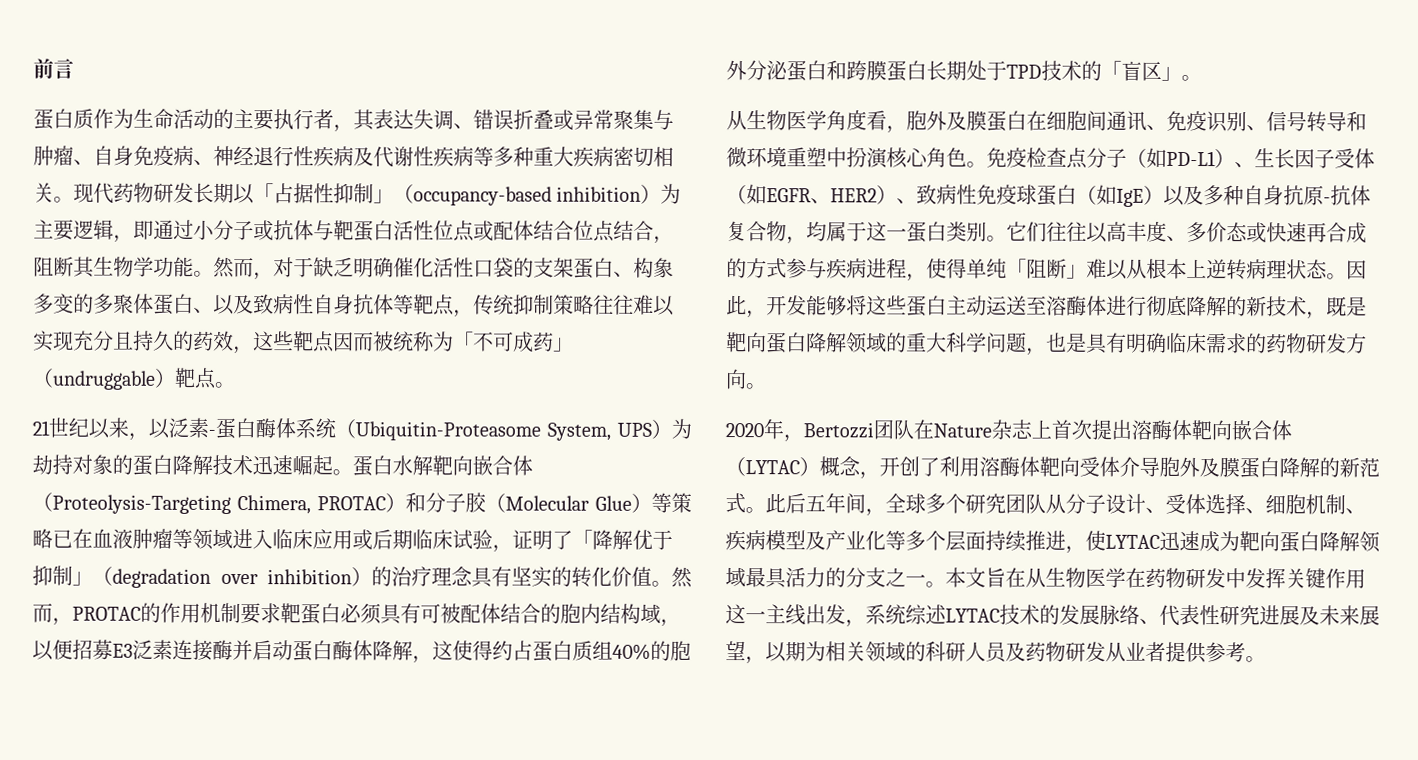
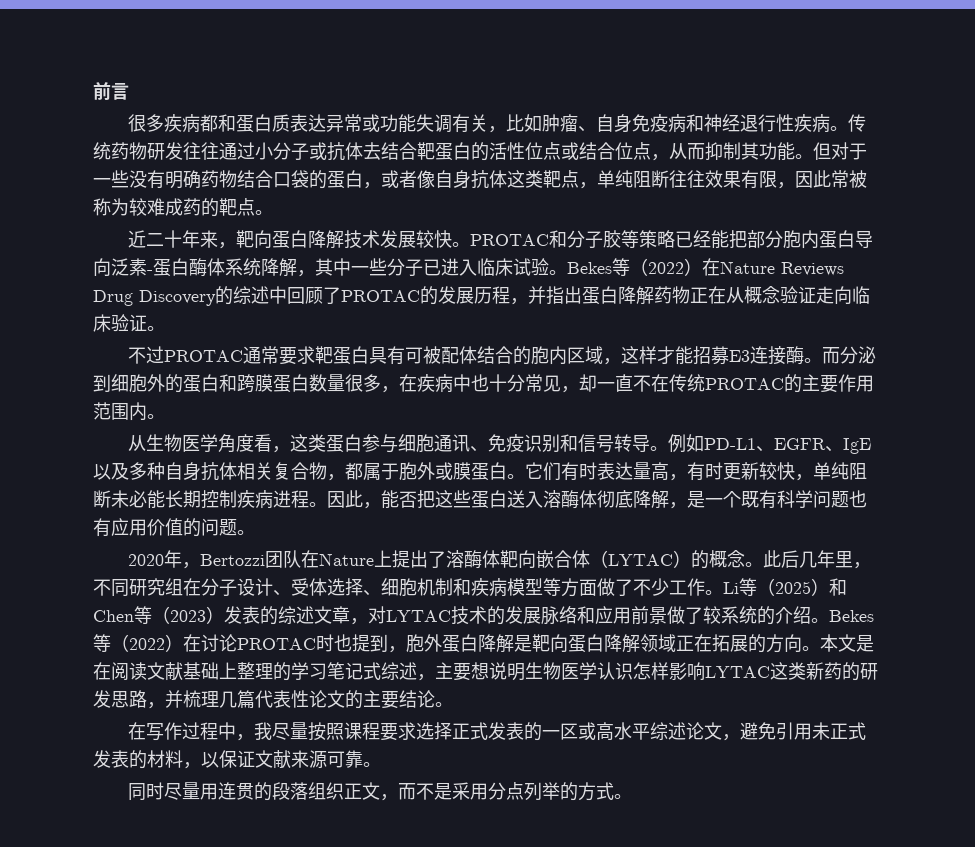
[33,108,674,133] 蛋白质作为生命活动的主要执行者，其表达失调、错误折叠或异常聚集与 -> [128,114,543,133] 很多疾病都和蛋白质表达异常或功能失调有关，比如
[193,159,214,165] 、 -> [686,114,705,132] 和
[353,146,674,168] [33,182,682,206] [33,219,154,243] 及代谢性疾病等多种重大疾病密切相关。现代药物研发长期以「占据性抑制」（occupancy-based inhibition）为主要逻辑，即 -> [830,114,867,132] [93,142,219,160] 。传统药物研发往往
[313,220,394,242] 与靶蛋白 -> [363,142,489,161] 去结合靶蛋白的
[493,220,534,241] 配体 -> (579, 151) none
[613,220,674,244] [33,256,674,281] [33,293,675,318] [33,330,574,355] [32,367,235,390] [32,417,170,441] 结合，阻断其生物学功能。然而，对于缺乏明确催化活性口袋的支架蛋白、构象多变的多聚体蛋白、以及致病性自身抗体等靶点，传统抑制策略往往难以实现充分且持久的药效，这些靶点因而被统称为「不可成药」（undruggable）靶点。 // 21世纪以来，以 -> [651,142,867,161] [93,170,867,189] [93,198,273,217] [128,230,874,249] [93,258,111,276] ，从而抑制其功能。但对于一些没有明确药物结合口袋的蛋白，或者像自身抗体这类靶点，单纯阻断往往效果有限，因此常被称为较难成药的靶点。 // 近二十年来，靶向蛋白降解技术发展较快。PROTAC和分子胶等策略已经能把部分胞内蛋白导向
[335,418,692,441] [32,454,533,477] [32,492,692,515] [32,528,673,553] [32,565,693,588] [32,602,241,626] （Ubiquitin-Proteasome System, UPS）为劫持对象的蛋白降解技术迅速崛起。蛋白水解靶向嵌合体（Proteolysis-Targeting Chimera, PROTAC）和分子胶（Molecular Glue）等策略已在血液肿瘤等领域进入临床应用或后期临床试验，证明了「降解优于抑制」（degradation over inhibition）的治疗理念具有坚实的转化价值。然而，PROTAC的作用机制 -> [261,258,844,277] [93,286,870,306] [93,314,165,332] [128,346,280,364] 降解，其中一些分子已进入临床试验。Bekes等（2022）在Nature Reviews Drug Discovery的综述中回顾了PROTAC的发展历程，并指出蛋白降解药物正在从概念验证走向临床验证。 // 不过PROTAC通常
[340,603,382,625] 必须 -> (370, 355) none
[600,603,681,627] [32,639,691,664] [726,60,1182,82] 结构域，以便招募E3泛素连接酶并启动蛋白酶体降解，这使得约占蛋白质组40%的胞外分泌蛋白和跨膜蛋白长期处于TPD技术的「盲区」 -> [567,346,877,365] [93,374,874,393] [93,402,147,421] 区域，这样才能招募E3连接酶。而分泌到细胞外的蛋白和跨膜蛋白数量很多，在疾病中也十分常见，却一直不在传统PROTAC的主要作用范围内
[906,110,1107,132] 胞外及膜蛋白在细胞间 -> [290,434,435,453] 这类蛋白参与细胞
[1246,125,1267,131] 、 -> [560,434,579,452] 和
[1346,111,1367,132] [726,147,1375,169] [726,184,1371,207] [726,220,1367,245] [726,258,1367,282] [726,295,1367,320] [726,332,1367,356] [725,369,747,390] 和微环境重塑中扮演核心角色。免疫检查点分子（如PD-L1）、生长因子受体（如EGFR、HER2）、致病性免疫球蛋白（如IgE）以及多种自身抗原-抗体复合物，均属于这一蛋白类别。它们往往以高丰度、多价态或快速再合成的方式参与疾病进程，使得单纯「阻断」难以从根本上逆转病理状态。因此，开发能够将这些蛋白主动运送至溶酶体进行彻底降解的新技术，既是靶向蛋白降解领域的重大科学问题，也是具有明确临床需求的药物研发方向 -> [650,434,872,454] [93,462,867,481] [93,490,867,509] [93,518,237,537] 。例如PD-L1、EGFR、IgE以及多种自身抗体相关复合物，都属于胞外或膜蛋白。它们有时表达量高，有时更新较快，单纯阻断未必能长期控制疾病进程。因此，能否把这些蛋白送入溶酶体彻底降解，是一个既有科学问题也有应用价值的问题
[991,419,1132,440] 杂志上首次提出 -> [374,550,447,568] 上提出了
[819,456,1380,480] [725,493,1066,517] 概念，开创了利用溶酶体靶向受体介导胞外及膜蛋白降解的新范式。此后五年间，全球多个研究团队从 -> [691,550,872,569] [93,578,201,597] 的概念。此后几年里，不同研究组在
[1345,508,1366,514] 、 -> [453,578,471,596] 和
[805,530,1381,554] [725,567,1366,589] [725,604,1380,628] [725,641,1246,665] 及产业化等多个层面持续推进，使LYTAC迅速成为靶向蛋白降解领域最具活力的分支之一。本文旨在从生物医学在药物研发中发挥关键作用这一主线出发，系统综述LYTAC技术的发展脉络、代表性研究进展及未来展望，以期为相关领域的科研人员及药物研发从业者提供参考 -> [543,578,847,597] [93,606,874,625] [93,634,874,653] [93,662,878,681] [93,690,453,709] [128,722,867,741] [93,750,381,769] [128,782,615,801] 等方面做了不少工作。Li等（2025）和Chen等（2023）发表的综述文章，对LYTAC技术的发展脉络和应用前景做了较系统的介绍。Bekes等（2022）在讨论PROTAC时也提到，胞外蛋白降解是靶向蛋白降解领域正在拓展的方向。本文是在阅读文献基础上整理的学习笔记式综述，主要想说明生物医学认识怎样影响LYTAC这类新药的研发思路，并梳理几篇代表性论文的主要结论。 // 在写作过程中，我尽量按照课程要求选择正式发表的一区或高水平综述论文，避免引用未正式发表的材料，以保证文献来源可靠。 // 同时尽量用连贯的段落组织正文，而不是采用分点列举的方式

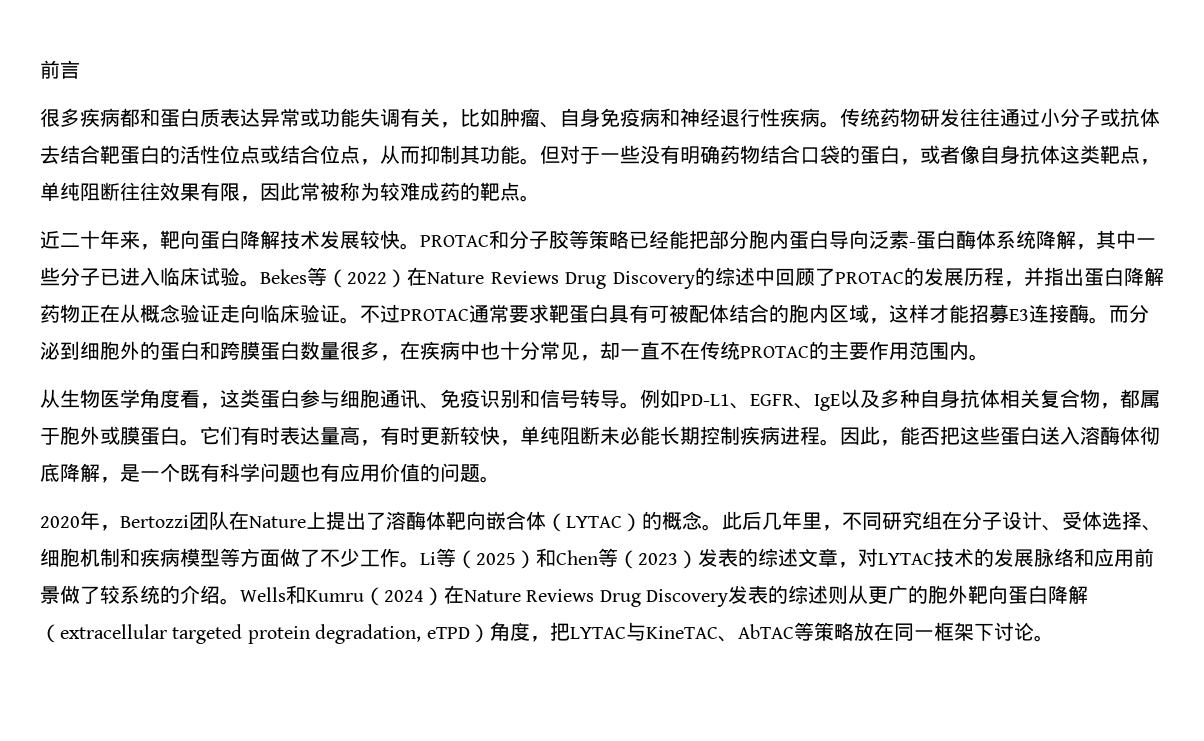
(165, 328) // -> (360, 320) none
[829,610,874,622] [93,634,874,653] [93,662,878,681] [93,690,453,709] [128,722,867,741] [93,750,381,769] [128,782,615,801] Bekes等（2022）在讨论PROTAC时也提到，胞外蛋白降解是靶向蛋白降解领域正在拓展的方向。本文是在阅读文献基础上整理的学习笔记式综述，主要想说明生物医学认识怎样影响LYTAC这类新药的研发思路，并梳理几篇代表性论文的主要结论。 // 在写作过程中，我尽量按照课程要求选择正式发表的一区或高水平综述论文，避免引用未正式发表的材料，以保证文献来源可靠。 // 同时尽量用连贯的段落组织正文，而不是采用分点列举的方式 -> [240,585,1089,607] [40,622,1034,644] Wells和Kumru（2024）在Nature Reviews Drug Discovery发表的综述则从更广的胞外靶向蛋白降解（extracellular targeted protein degradation, eTPD）角度，把LYTAC与KineTAC、AbTAC等策略放在同一框架下讨论

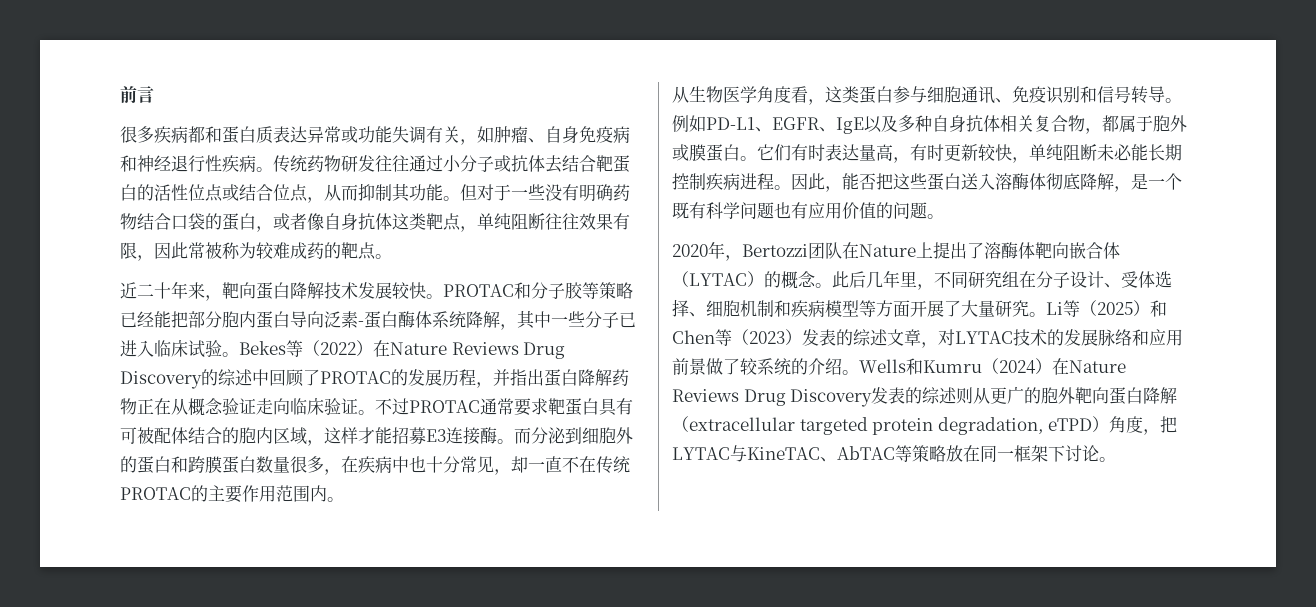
[460,109,480,127] 比 -> (477, 142) none
[280,548,400,567] 做了不少工作 -> [910,300,1029,317] 开展了大量研究

